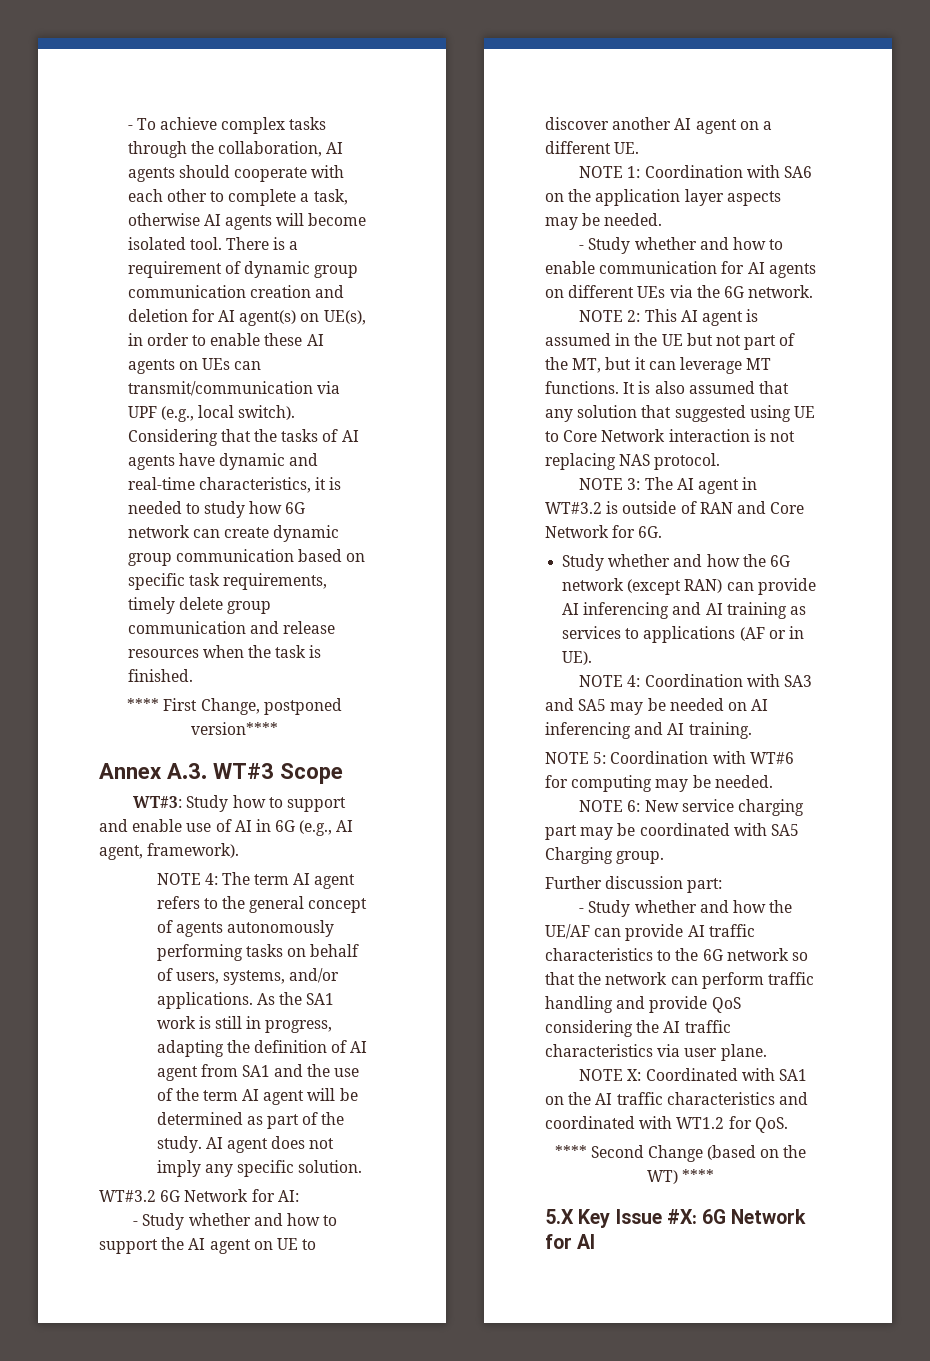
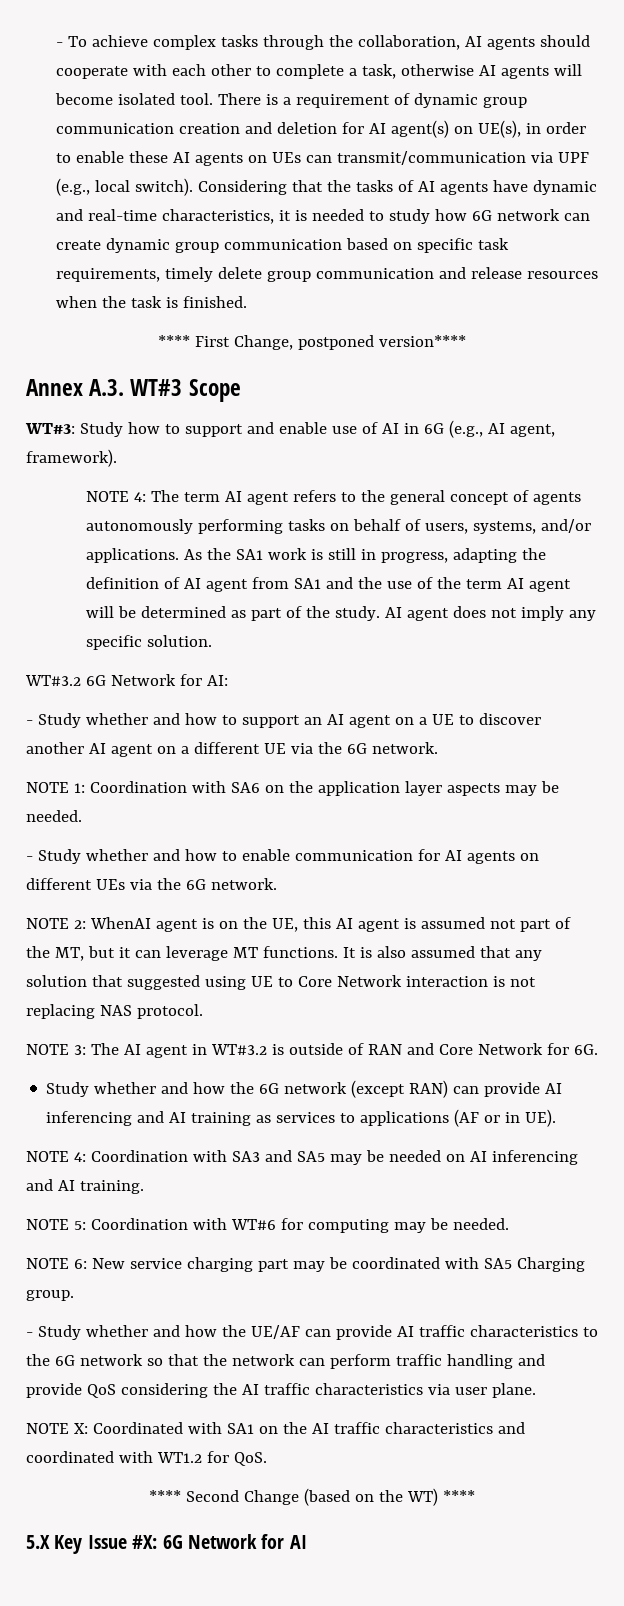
[161,1237,273,1254] the AI agent on -> [303,714,427,728] an AI agent on a
[614,142,640,154] UE. -> [263,742,438,754] UE via the 6G network.
[644,309,759,326] [545,333,713,346] This AI agent is assumed in the UE but -> [89,917,485,932] WhenAI agent is on the UE, this AI agent is assumed
[545,876,723,893] // Further discussion part: -> (74, 1295) none

